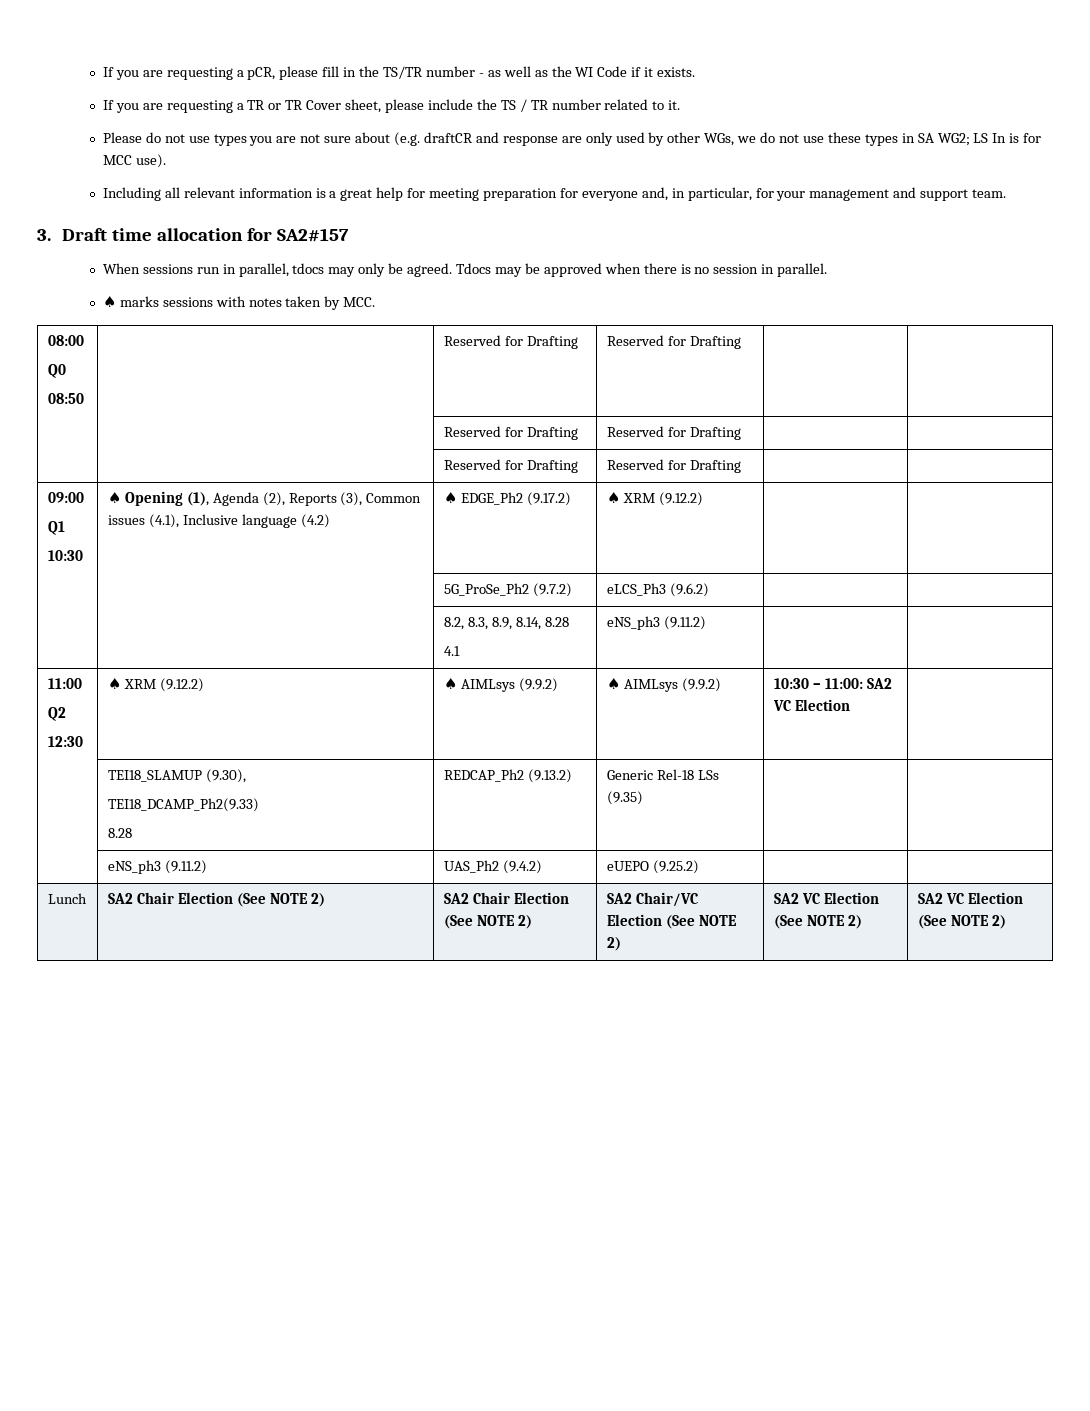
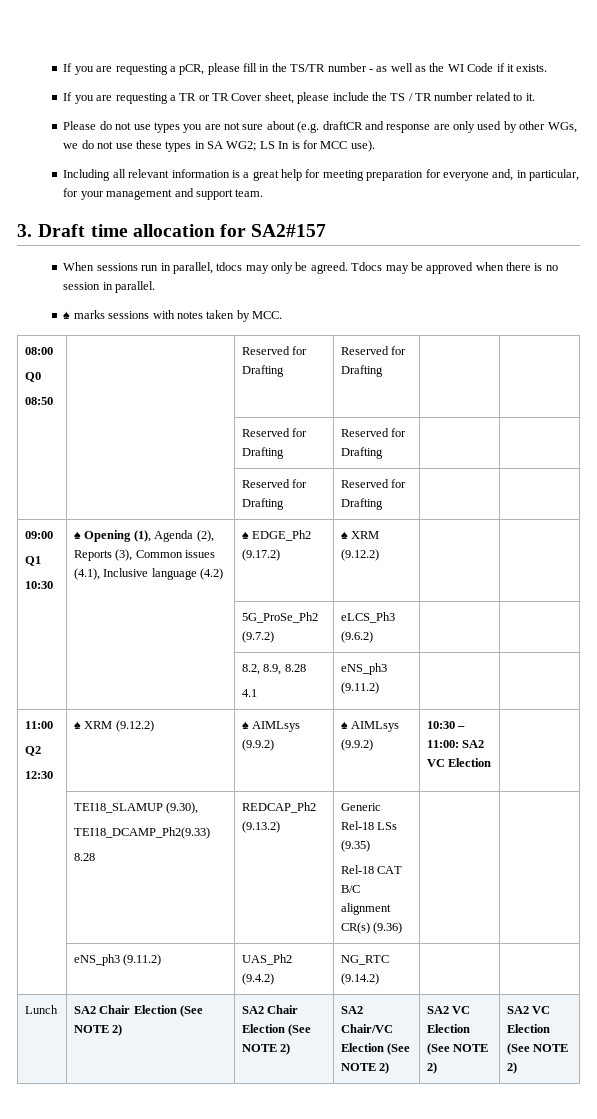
[467,617,541,630] 8.3, 8.9, 8.14, -> [263,664,282,675] 8.9,
(643, 798) none -> [341,865,403,874] [341,885,361,893] [341,903,392,915] [341,922,403,934] // Rel-18 CAT B/C alignment CR(s) (9.36)
[606,860,699,874] eUEPO (9.25.2) -> [341,955,390,965] [341,973,380,985] NG_RTC (9.14.2)

